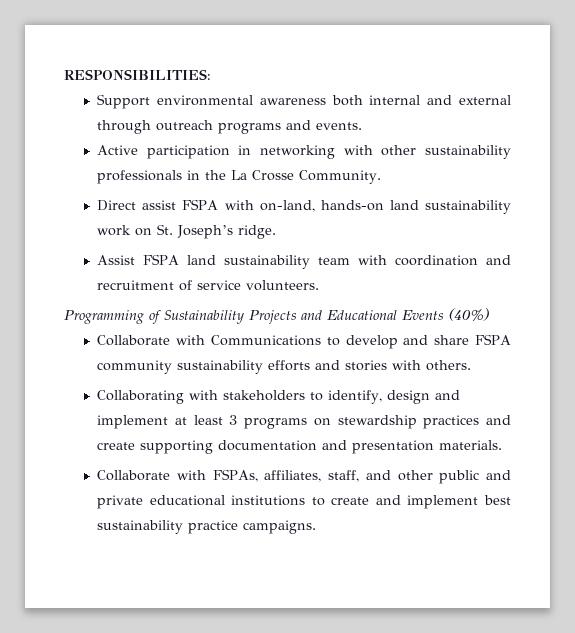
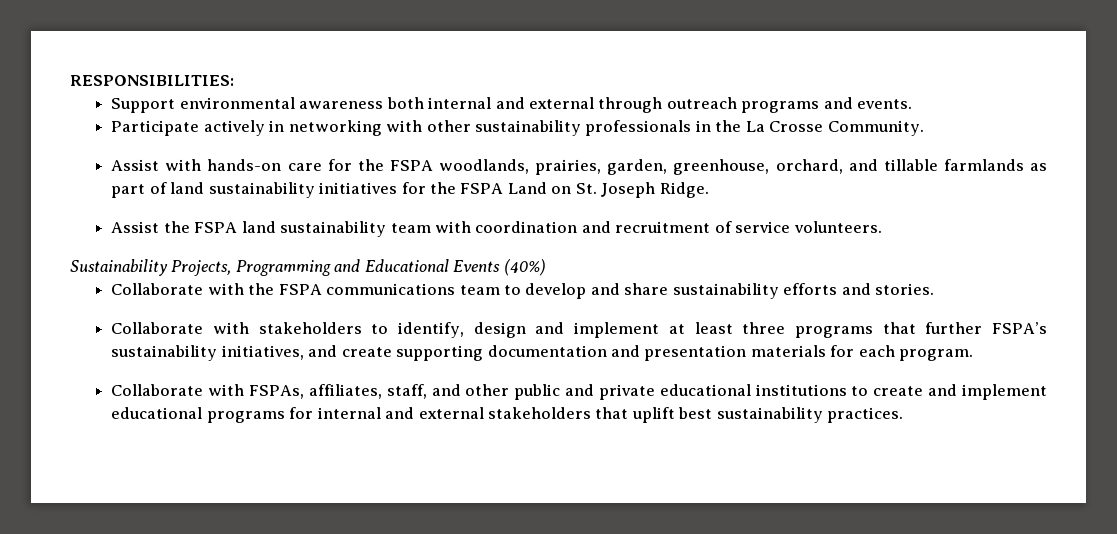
[97,145,230,159] Active participation -> [111,120,265,136] Participate actively
[97,199,512,214] [97,224,277,239] [97,255,136,265] Direct assist FSPA with on-land, hands-on land sustainability work on St. Joseph’s ridge. // Assist -> [111,159,1048,175] [111,182,709,198] [111,221,190,233] Assist with hands-on care for the FSPA woodlands, prairies, garden, greenhouse, orchard, and tillable farmlands as part of land sustainability initiatives for the FSPA Land on St. Joseph Ridge. // Assist the
[64,310,297,324] Programming of Sustainability Projects -> [70,259,331,276] Sustainability Projects, Programming
[210,335,321,346] Communications -> [248,283,500,295] the FSPA communications team
[475,334,512,345] [97,360,173,374] FSPA community -> (669, 289) none
[345,360,472,371] [97,390,185,404] stories with others. // Collaborating -> [875,283,935,295] [111,322,204,334] stories. // Collaborate
[229,415,480,429] 3 programs on stewardship practices -> [742,322,1047,338] [111,345,304,361] three programs that further FSPA’s sustainability initiatives,
[439,440,503,450] materials. -> [750,345,974,361] materials for each program.
[484,495,512,505] [97,520,317,534] best sustainability practice campaigns. -> [111,407,904,423] educational programs for internal and external stakeholders that uplift best sustainability practices.

